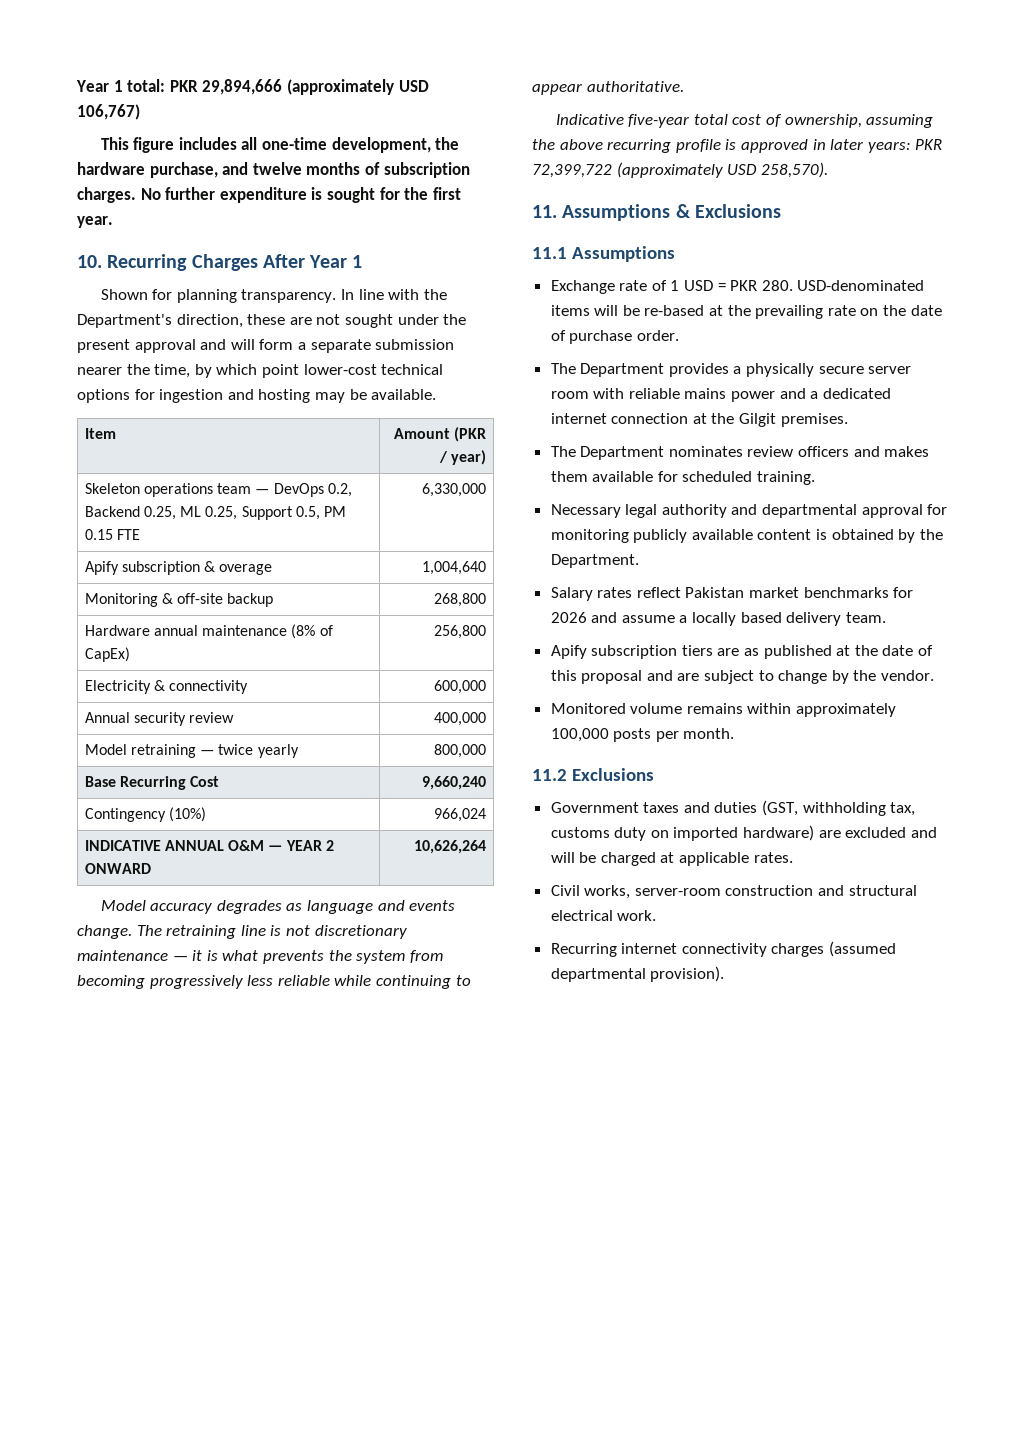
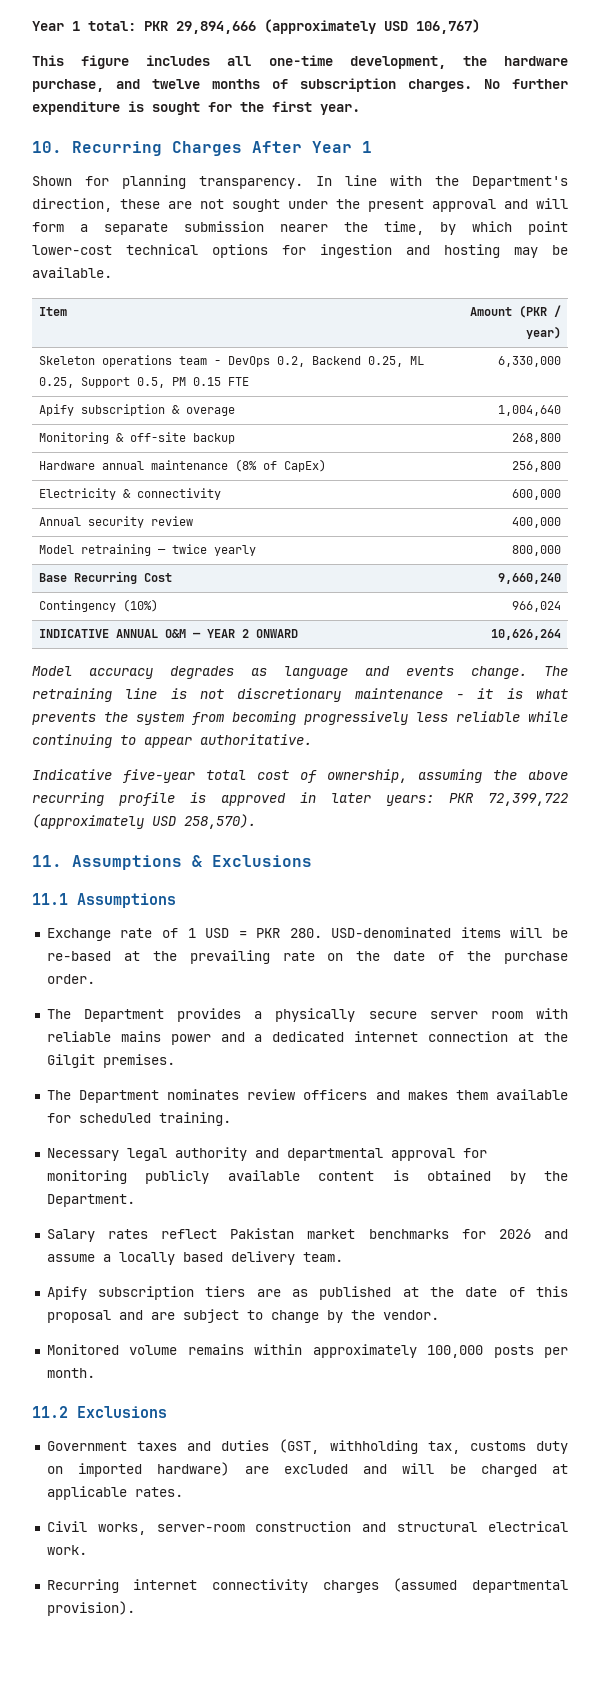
[255,489,270,494] — -> [214,360,222,365] -
[172,956,188,961] — -> [456,694,464,699] -
(566, 335) none -> [467,951,492,961] the

